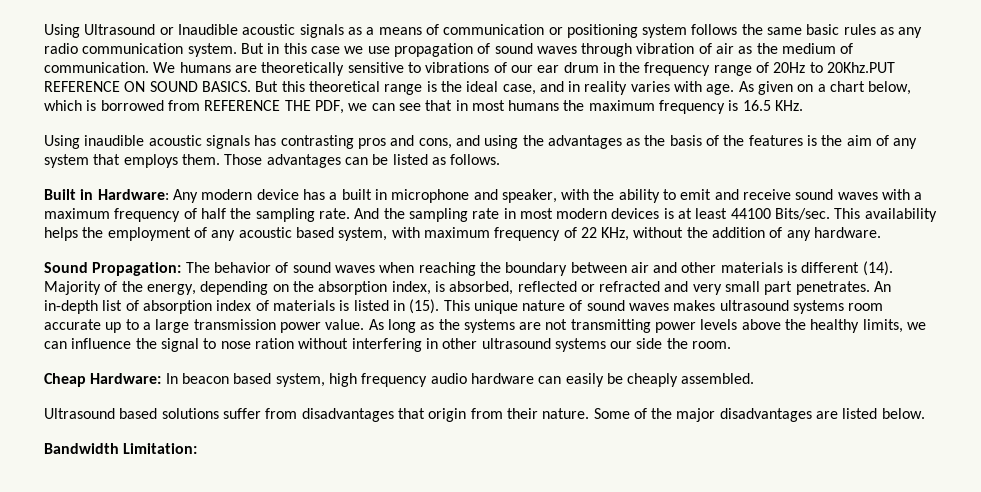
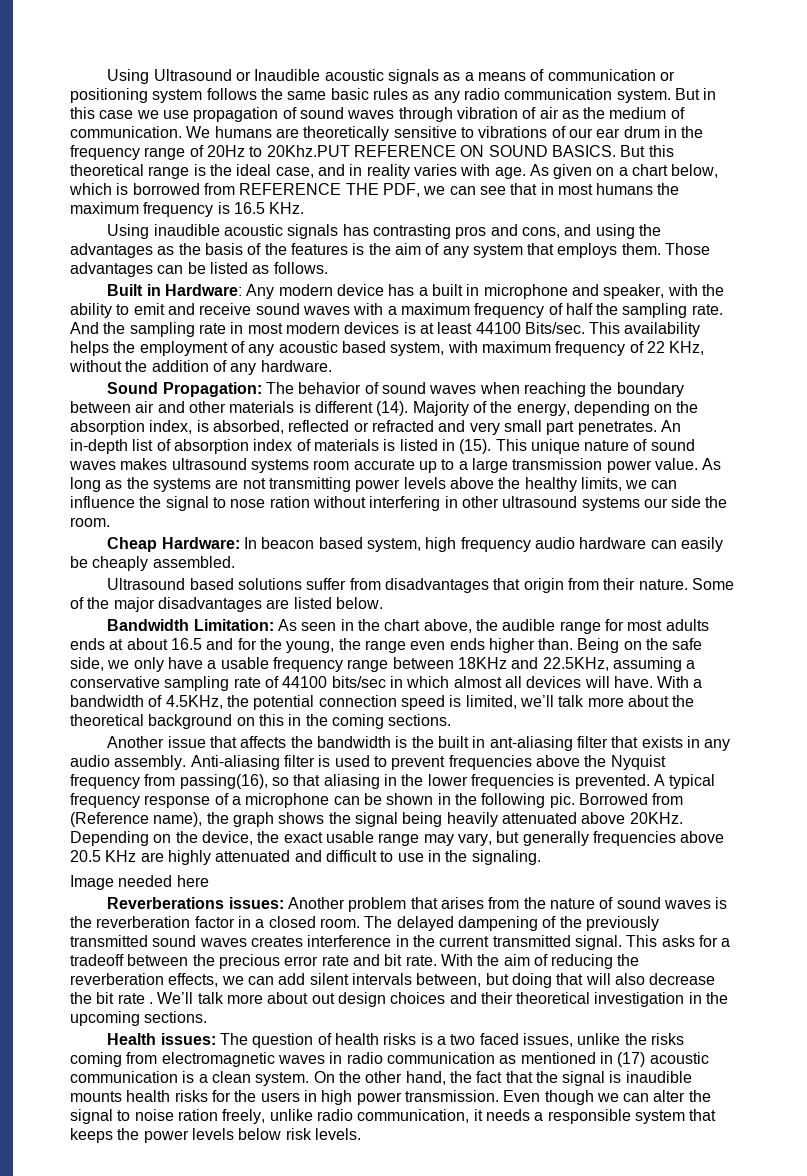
(198, 448) none -> [278,619,709,634] [70,638,703,653] [70,657,696,672] [70,676,703,691] [70,695,695,710] [70,714,452,729] [107,736,731,751] [70,755,666,770] [70,774,716,789] [70,793,684,808] [70,812,683,827] [70,831,725,846] [70,850,541,865] [70,875,209,890] [107,897,728,912] [70,916,659,931] [70,935,731,950] [70,954,640,969] [70,973,716,988] [70,992,729,1007] [70,1011,208,1026] [107,1033,684,1048] [70,1052,709,1067] [70,1071,692,1086] [70,1090,711,1105] [70,1109,717,1124] [70,1128,361,1143] As seen in the chart above, the audible range for most adults ends at about 16.5 and for the young, the range even ends higher than. Being on the safe side, we only have a usable frequency range between 18KHz and 22.5KHz, assuming a conservative sampling rate of 44100 bits/sec in which almost all devices will have. With a bandwidth of 4.5KHz, the potential connection speed is limited, we’ll talk more about the theoretical background on this in the coming sections. // Another issue that affects the bandwidth is the built in ant-aliasing filter that exists in any audio assembly. Anti-aliasing filter is used to prevent frequencies above the Nyquist frequency from passing(16), so that aliasing in the lower frequencies is prevented. A typical frequency response of a microphone can be shown in the following pic. Borrowed from (Reference name), the graph shows the signal being heavily attenuated above 20KHz. Depending on the device, the exact usable range may vary, but generally frequencies above 20.5 KHz are highly attenuated and difficult to use in the signaling. // Image needed here // Reverberations issues: Another problem that arises from the nature of sound waves is the reverberation factor in a closed room. The delayed dampening of the previously transmitted sound waves creates interference in the current transmitted signal. This asks for a tradeoff between the precious error rate and bit rate. With the aim of reducing the reverberation effects, we can add silent intervals between, but doing that will also decrease the bit rate . We’ll talk more about out design choices and their theoretical investigation in the upcoming sections. // Health issues: The question of health risks is a two faced issues, unlike the risks coming from electromagnetic waves in radio communication as mentioned in (17) acoustic communication is a clean system. On the other hand, the fact that the signal is inaudible mounts health risks for the users in high power transmission. Even though we can alter the signal to noise ration freely, unlike radio communication, it needs a responsible system that keeps the power levels below risk levels.

